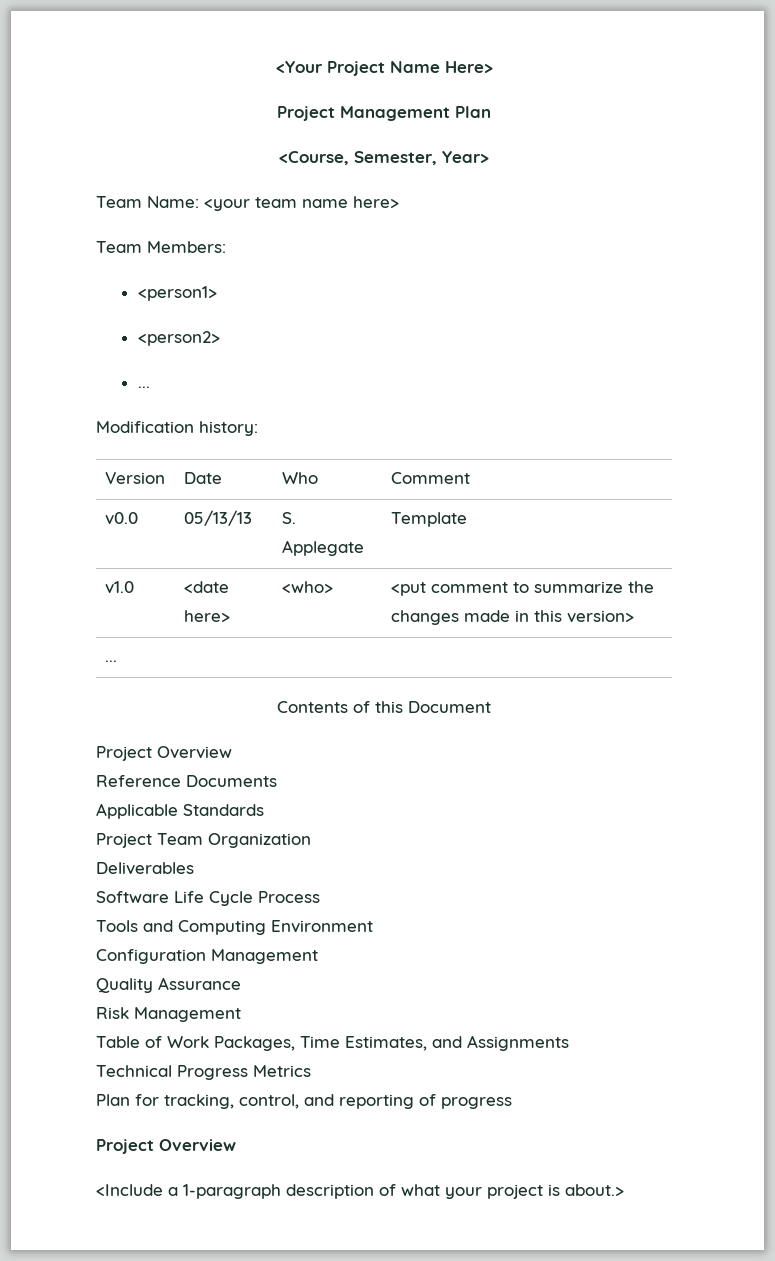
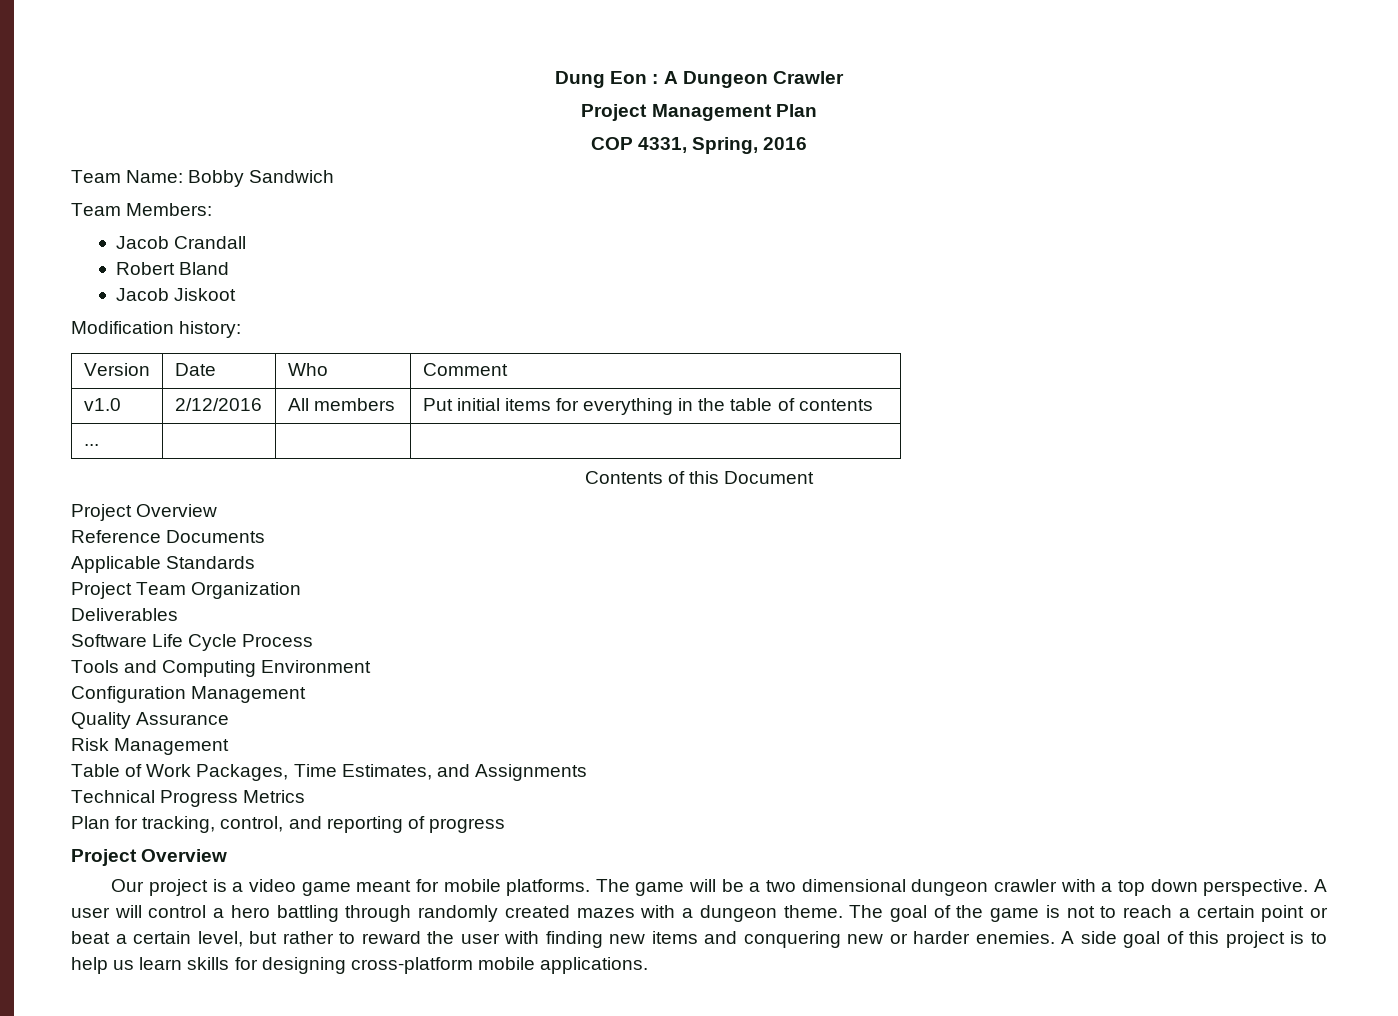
[275,61,493,76] [277,106,491,121] [279,151,489,165] [96,196,399,211] [96,241,226,253] [137,286,217,301] [137,331,220,346] [137,386,150,388] <Your Project Name Here> // Project Management Plan // <Course, Semester, Year> // Team Name: <your team name here> // Team Members: // <person1> // <person2> // ... -> [555,71,844,88] [581,104,817,121] [590,137,808,154] [71,170,335,187] [71,203,213,216] [116,236,247,249] [116,262,230,275] [116,288,237,301] Dung Eon : A Dungeon Crawler // Project Management Plan // COP 4331, Spring, 2016 // Team Name: Bobby Sandwich // Team Members: // Jacob Crandall // Robert Bland // Jacob Jiskoot
[105,512,139,525] [184,510,253,526] [282,512,297,524] [282,540,365,556] [391,512,468,527] [105,581,135,594] [184,581,230,593] [184,610,231,622] [282,581,334,593] [391,581,655,596] [391,610,635,625] v0.0 | 05/13/13 | S. Applegate | Template // v1.0 | <date here> | <who> | <put comment to summarize the changes made in this version> -> [83,398,121,411] [174,398,262,411] [287,398,395,411] [422,398,873,415] v1.0 | 2/12/2016 | All members | Put initial items for everything in the table of contents
[96,1184,624,1199] <Include a 1-paragraph description of what your project is about.> -> [111,879,1327,896] [71,905,1329,922] [71,931,1327,948] [71,957,649,974] Our project is a video game meant for mobile platforms. The game will be a two dimensional dungeon crawler with a top down perspective. A user will control a hero battling through randomly created mazes with a dungeon theme. The goal of the game is not to reach a certain point or beat a certain level, but rather to reward the user with finding new items and conquering new or harder enemies. A side goal of this project is to help us learn skills for designing cross-platform mobile applications.

